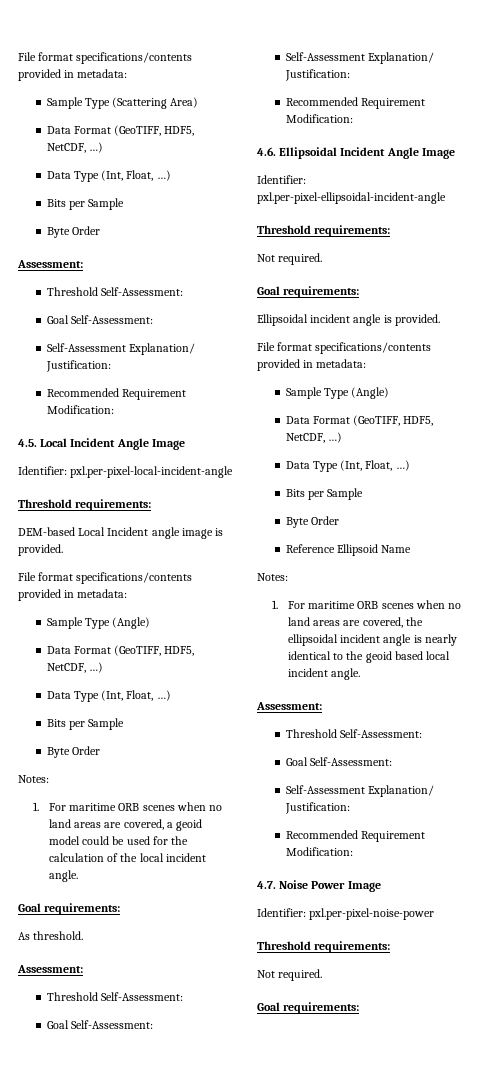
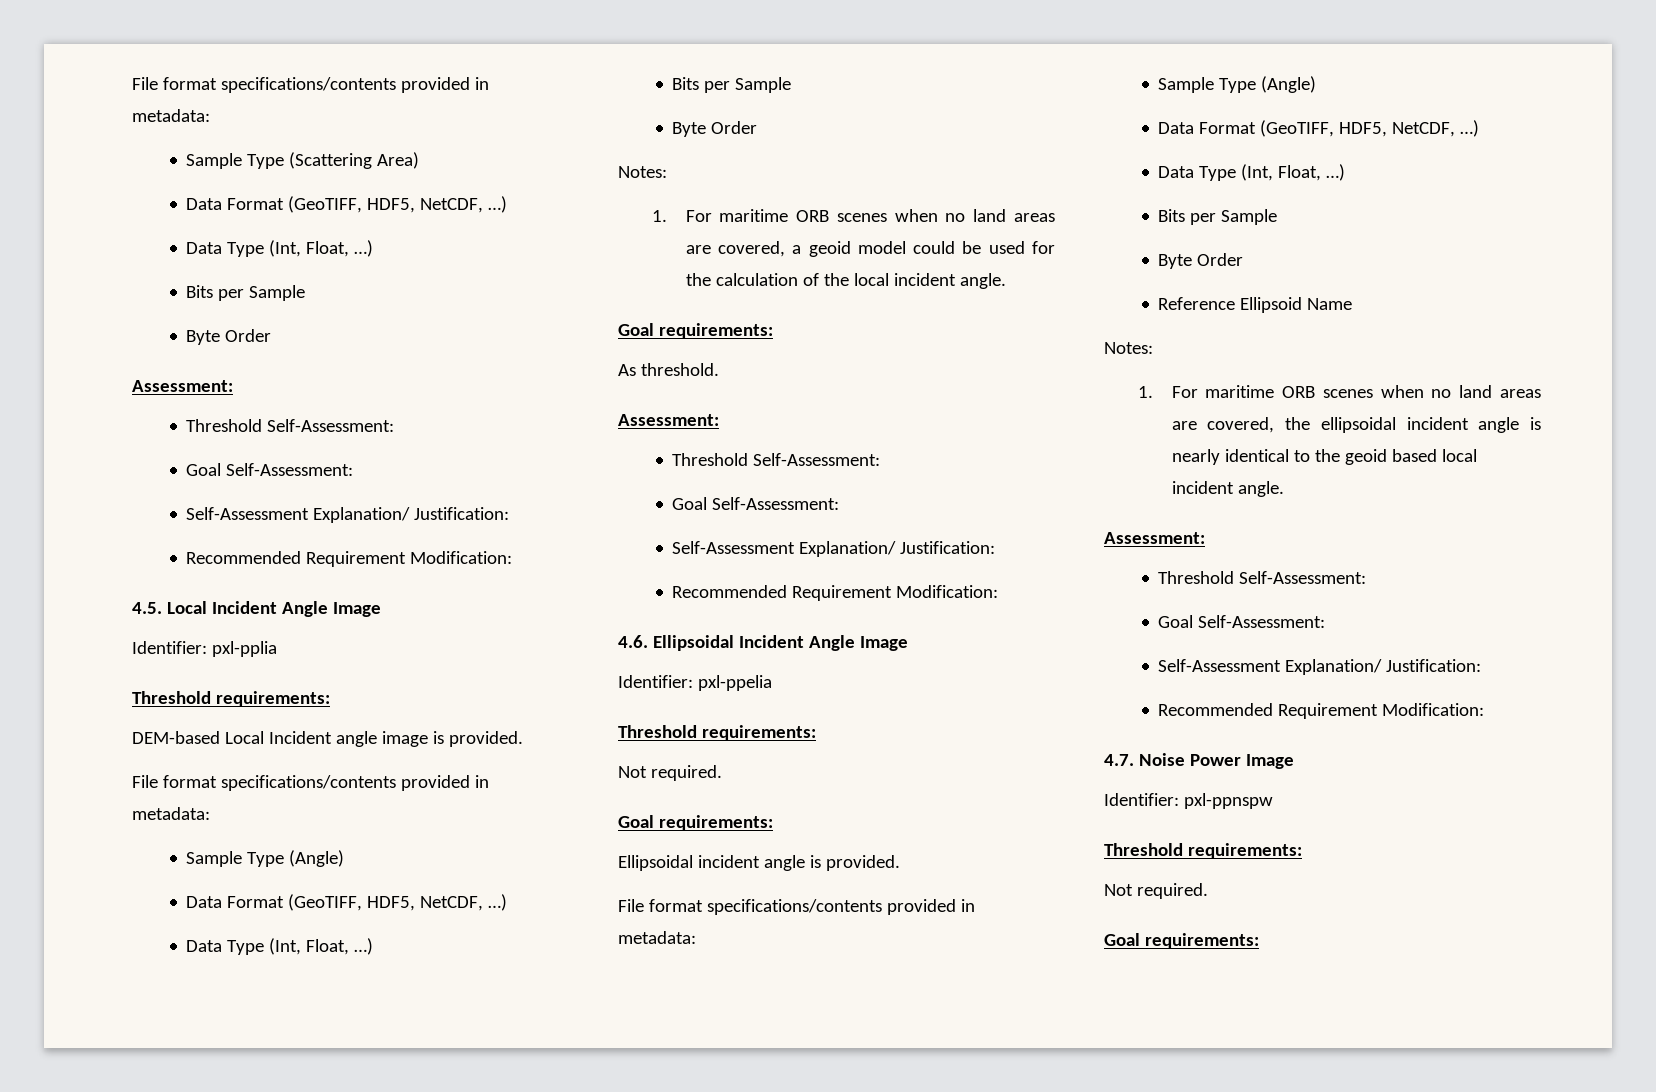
[70,466,234,478] pxl.per-pixel-local-incident-angle -> [211,641,277,657] pxl-pplia
[257,192,446,204] pxl.per-pixel-ellipsoidal-incident-angle -> [697,675,772,691] pxl-ppelia
[309,908,435,920] pxl.per-pixel-noise-power -> [1183,793,1273,809] pxl-ppnspw

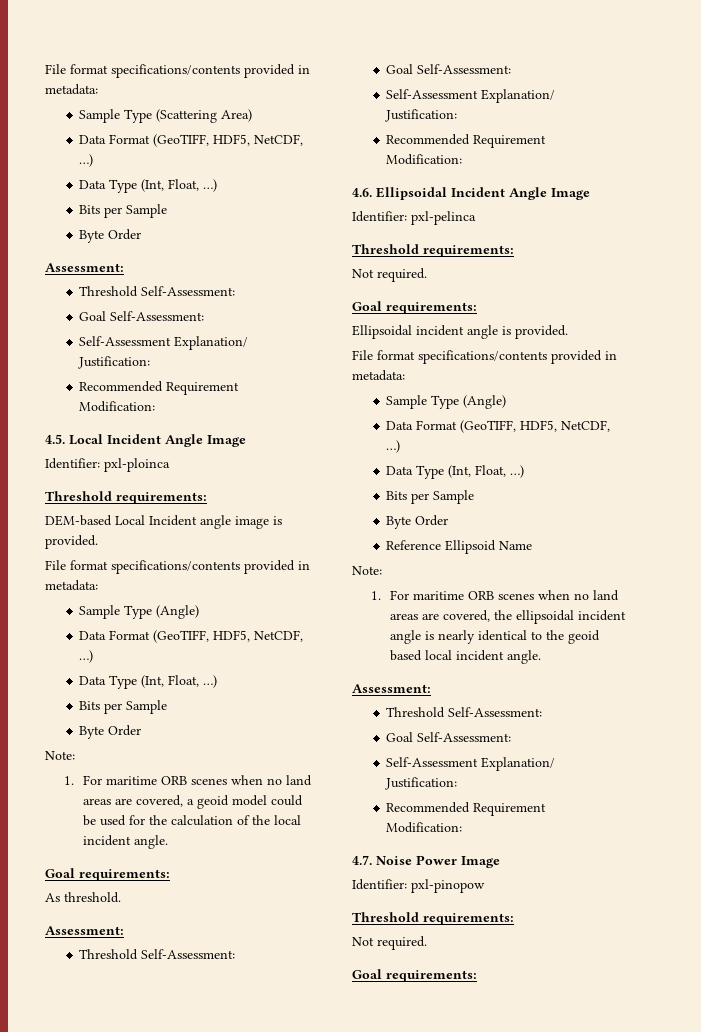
[211,641,277,657] pxl-pplia -> [104,458,170,472] pxl-ploinca
[618,166,667,178] Notes: -> [45,751,75,760] Note:
[697,675,772,691] pxl-ppelia -> [411,211,476,225] pxl-pelinca
[1104,342,1153,354] Notes: -> [352,566,382,575] Note:
[1183,793,1273,809] pxl-ppnspw -> [411,879,485,893] pxl-pinopow

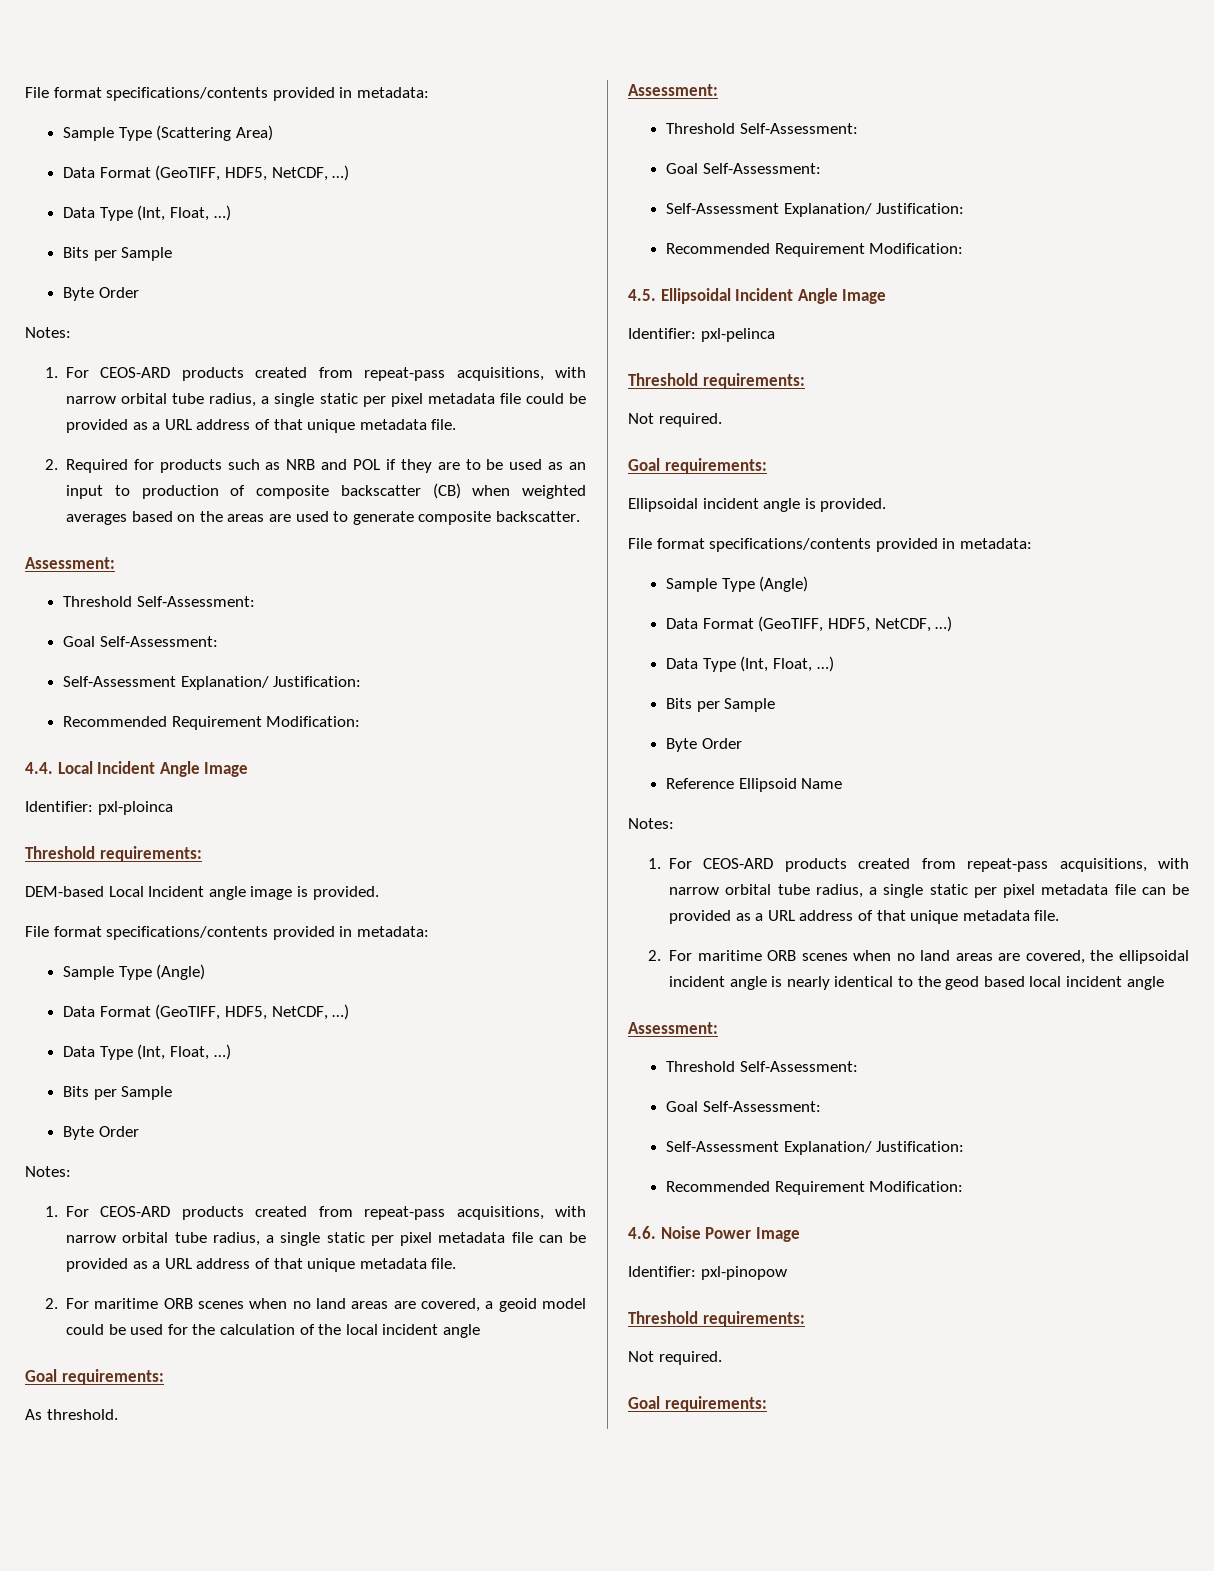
(142, 234) none -> [25,327,71,338] [44,367,587,381] [66,393,586,407] [66,419,457,433] [44,459,586,473] [66,483,586,499] [66,511,580,525] // Notes: // 1. For CEOS-ARD products created from repeat-pass acquisitions, with narrow orbital tube radius, a single static per pixel metadata file could be provided as a URL address of that unique metadata file. // 2. Required for products such as NRB and POL if they are to be used as an input to production of composite backscatter (CB) when weighted averages based on the areas are used to generate composite backscatter.
[45,434,65,444] 4.5. -> [25,762,53,774] 4.4.
[45,751,75,760] [63,776,74,785] Note: // 1. -> [25,1166,71,1177] [44,1206,587,1220] [66,1232,587,1246] [66,1258,457,1272] [44,1298,58,1309] Notes: // 1. For CEOS-ARD products created from repeat-pass acquisitions, with narrow orbital tube radius, a single static per pixel metadata file can be provided as a URL address of that unique metadata file. // 2.
[133,835,168,849] angle. -> [442,1324,480,1338] angle
[352,188,372,197] 4.6. -> [628,289,656,301] 4.5.
[352,566,382,575] [370,591,381,600] Note: // 1. -> [628,818,674,829] [647,858,1189,872] [669,884,1189,898] [669,910,1060,924] [647,950,661,961] Notes: // 1. For CEOS-ARD products created from repeat-pass acquisitions, with narrow orbital tube radius, a single static per pixel metadata file can be provided as a URL address of that unique metadata file. // 2.
[567,630,600,644] geoid -> [945,976,980,990] geod
[506,650,541,664] angle. -> [1126,976,1164,990] angle
[352,855,372,865] 4.7. -> [628,1226,656,1239] 4.6.

